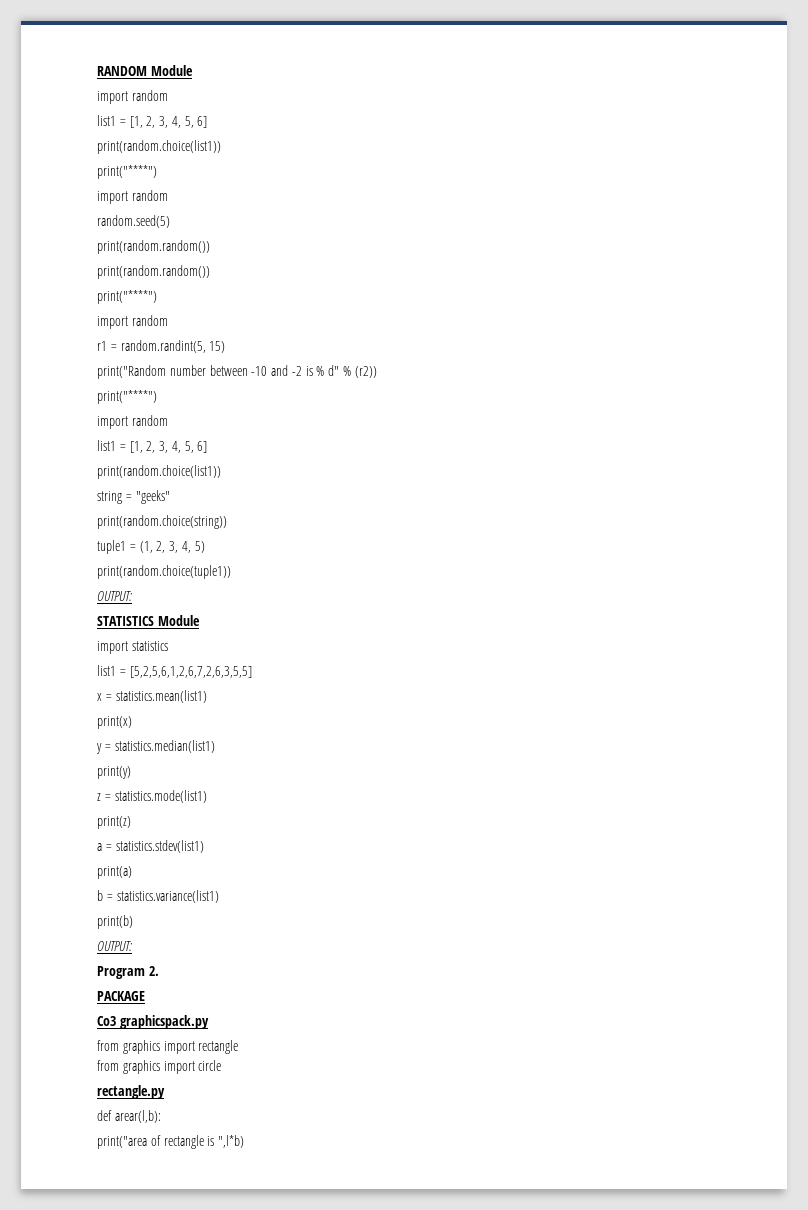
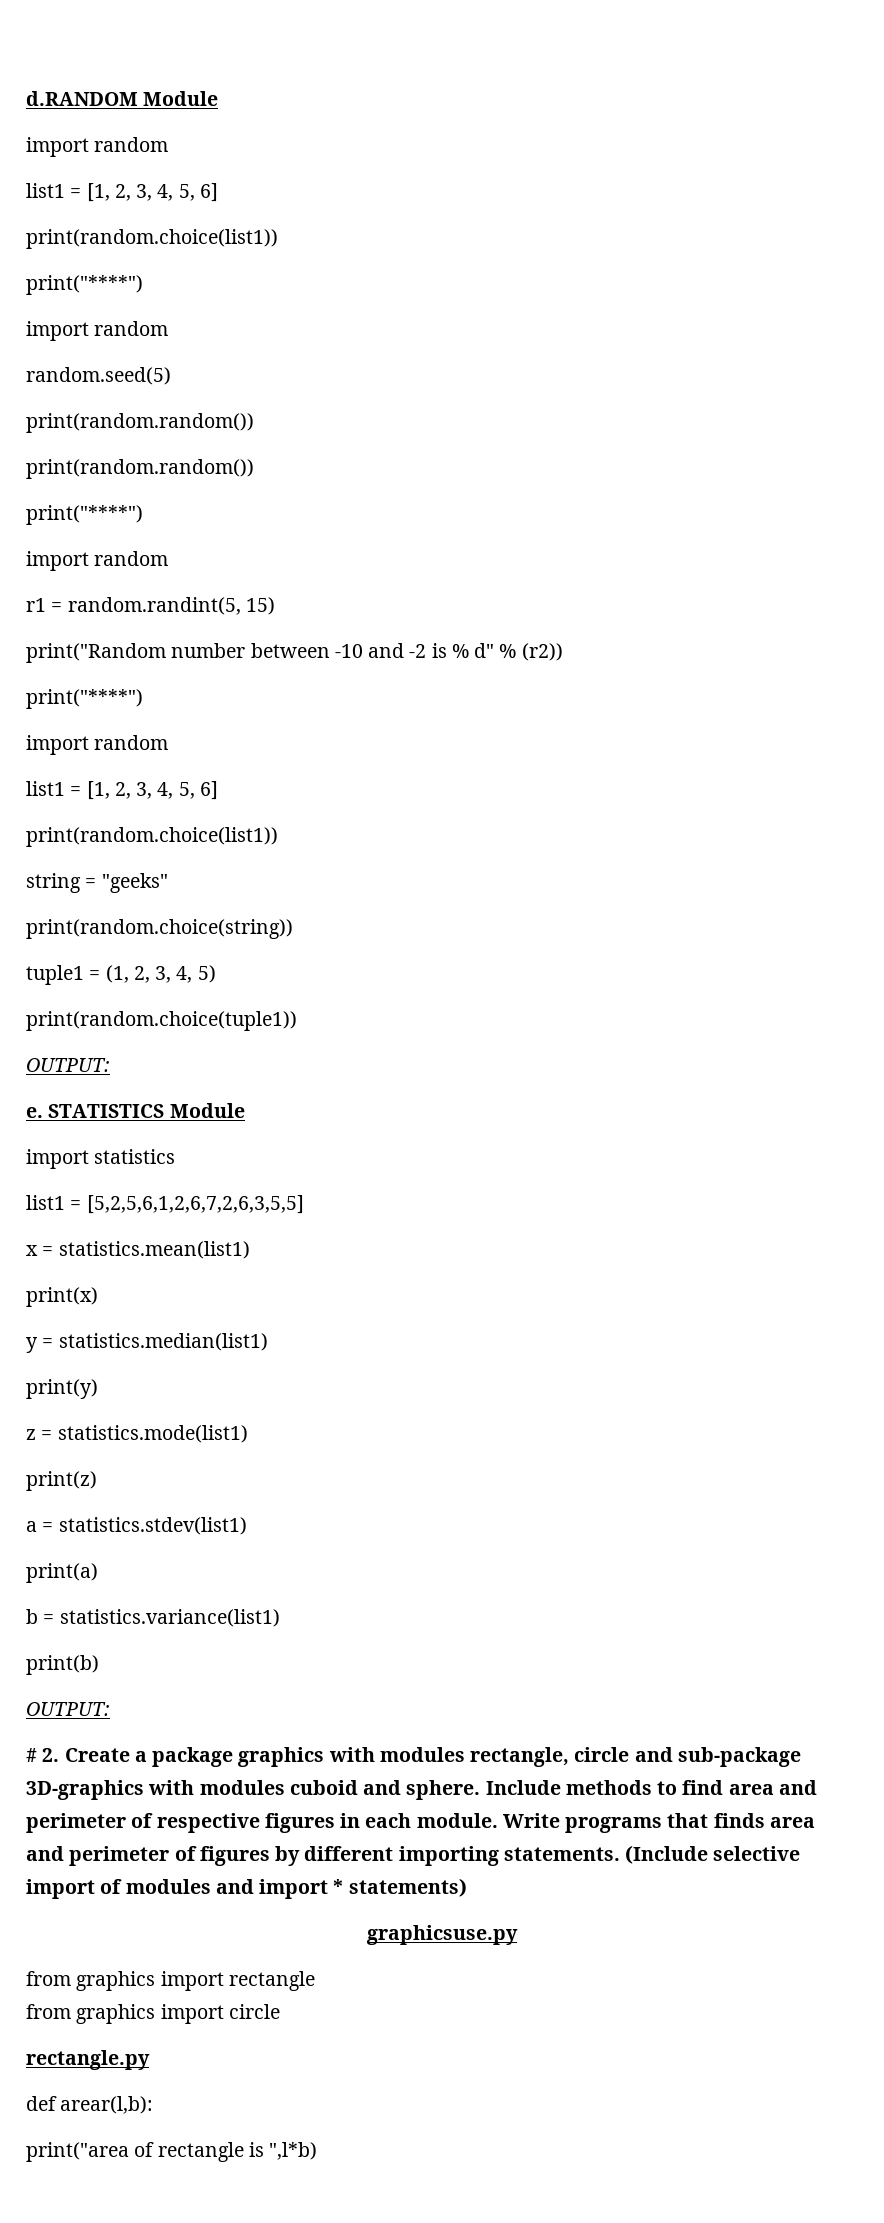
[97,66,147,76] RANDOM -> [26,91,138,106] d.RANDOM
(132, 596) none -> [26,1107,43,1118] e.
[97,966,145,979] Program -> [26,1748,37,1762] #
[97,991,145,1001] [97,1015,209,1029] // PACKAGE // Co3 graphicspack.py -> [64,1747,801,1767] [26,1780,817,1800] [26,1813,815,1833] [26,1845,801,1866] [26,1878,467,1899] [367,1925,518,1945] Create a package graphics with modules rectangle, circle and sub-package 3D-graphics with modules cuboid and sphere. Include methods to find area and perimeter of respective figures in each module. Write programs that finds area and perimeter of figures by different importing statements. (Include selective import of modules and import * statements) // graphicsuse.py

